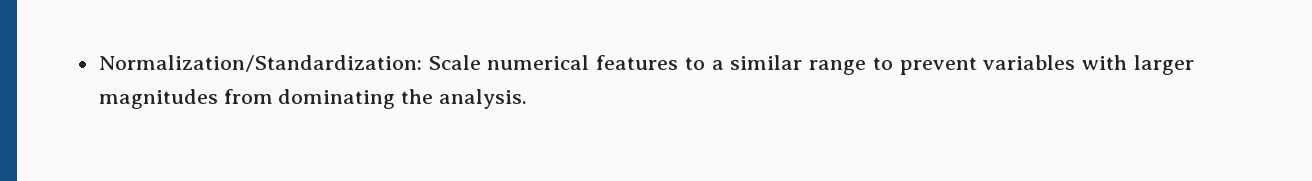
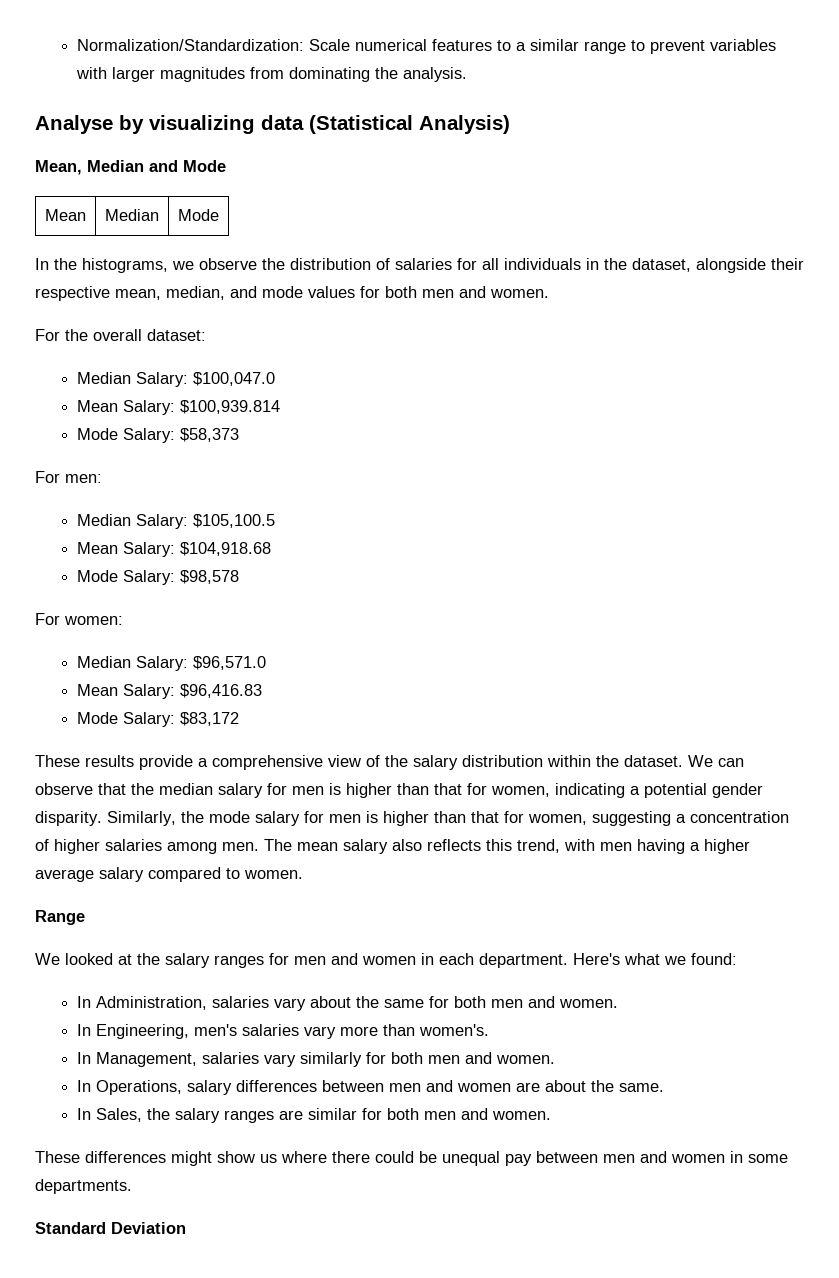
(527, 99) none -> [35,115,510,134] [35,160,226,175] [45,209,86,221] [105,209,159,221] [178,209,219,221] [35,258,804,273] [35,286,549,301] [35,329,206,341] [76,372,275,387] [76,400,280,415] [76,428,239,443] [35,471,102,483] [76,514,275,529] [76,542,271,557] [76,570,239,585] [35,613,123,625] [76,656,266,671] [76,684,262,699] [76,712,239,727] [35,755,744,770] [35,783,763,798] [35,811,789,826] [35,839,750,854] [35,867,303,882] [35,910,85,925] [35,953,737,968] [76,996,618,1011] [76,1024,489,1039] [76,1052,555,1067] [76,1080,664,1095] [76,1108,551,1123] [35,1151,788,1166] [35,1179,132,1194] [35,1222,186,1234] // Analyse by visualizing data (Statistical Analysis) // Mean, Median and Mode // Mean | Median | Mode // In the histograms, we observe the distribution of salaries for all individuals in the dataset, alongside their respective mean, median, and mode values for both men and women. // For the overall dataset: // Median Salary: $100,047.0 // Mean Salary: $100,939.814 // Mode Salary: $58,373 // For men: // Median Salary: $105,100.5 // Mean Salary: $104,918.68 // Mode Salary: $98,578 // For women: // Median Salary: $96,571.0 // Mean Salary: $96,416.83 // Mode Salary: $83,172 // These results provide a comprehensive view of the salary distribution within the dataset. We can observe that the median salary for men is higher than that for women, indicating a potential gender disparity. Similarly, the mode salary for men is higher than that for women, suggesting a concentration of higher salaries among men. The mean salary also reflects this trend, with men having a higher average salary compared to women. // Range // We looked at the salary ranges for men and women in each department. Here's what we found: // In Administration, salaries vary about the same for both men and women. // In Engineering, men's salaries vary more than women's. // In Management, salaries vary similarly for both men and women. // In Operations, salary differences between men and women are about the same. // In Sales, the salary ranges are similar for both men and women. // These differences might show us where there could be unequal pay between men and women in some departments. // Standard Deviation

